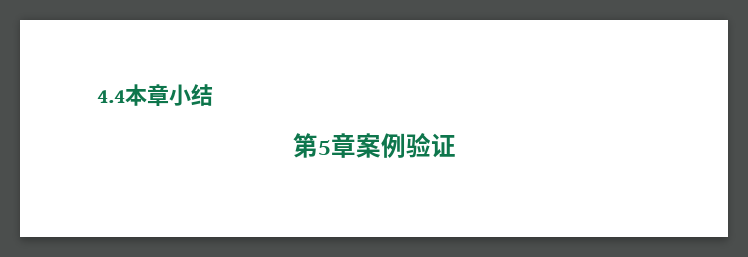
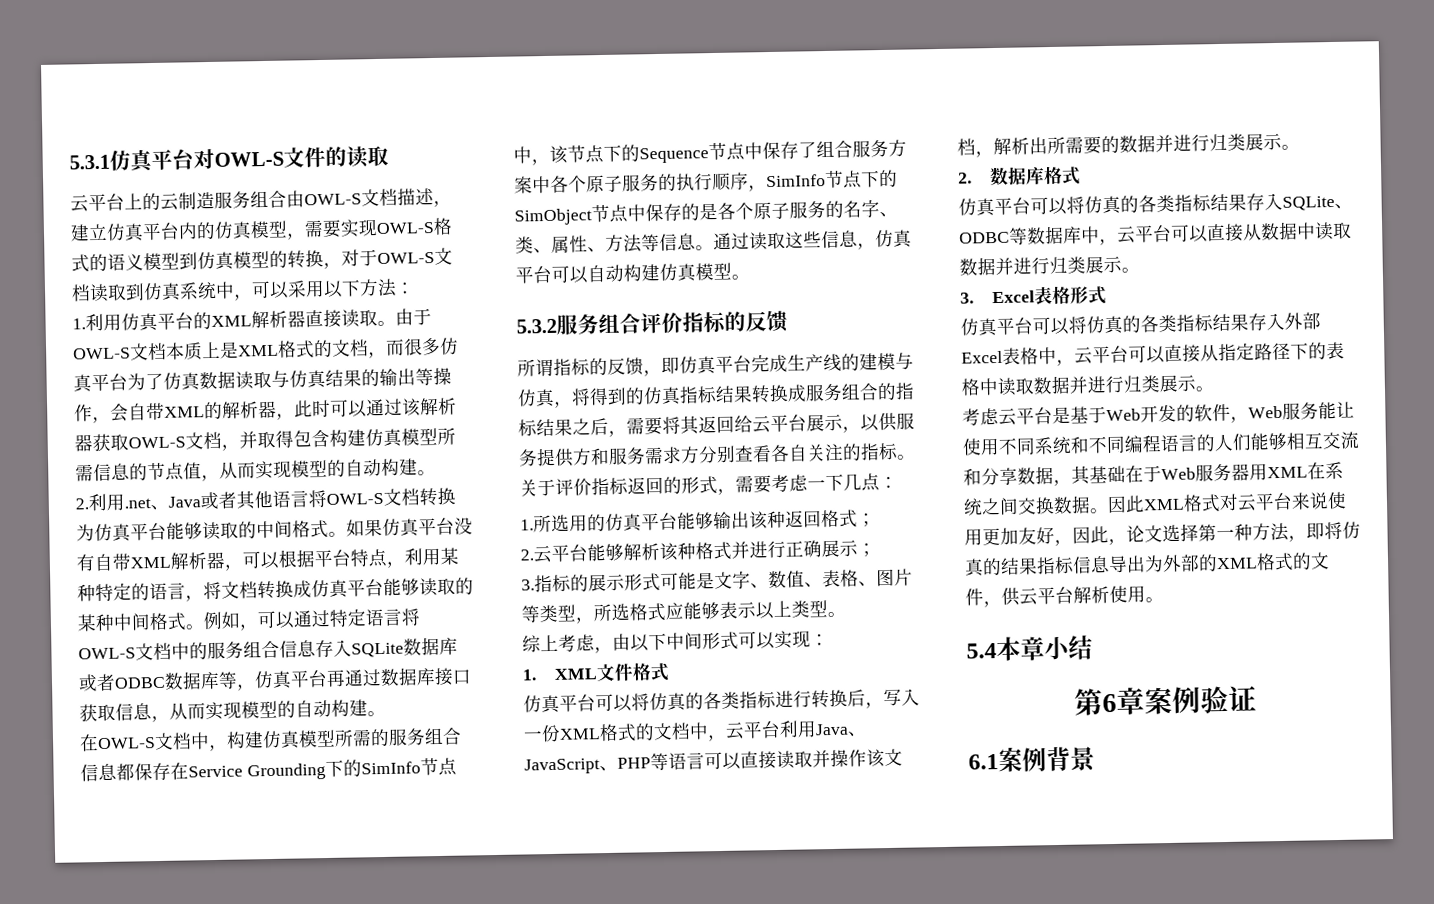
[97,90,125,103] 4.4 -> [69,145,389,173] [70,188,452,213] [70,217,453,242] [71,247,453,273] [71,278,415,303] [72,308,432,332] [73,337,459,361] [73,367,452,393] [74,397,457,424] [74,427,456,452] [75,458,436,482] [75,487,456,512] [76,517,473,542] [76,547,459,572] [77,577,474,603] [77,608,421,632] [78,636,458,661] [78,667,472,692] [79,699,386,723] [79,727,462,752] [80,757,457,782] [513,139,907,166] [514,169,898,194] [514,199,898,226] [515,229,912,254] [515,262,750,284] [516,310,788,335] [517,352,914,377] [517,382,915,408] [518,412,915,437] [518,442,916,467] [519,473,898,497] [520,509,876,533] [520,539,876,564] [521,568,913,593] [521,600,846,624] [522,630,829,654] [522,662,670,682] [523,688,920,714] [523,720,867,743] [524,748,903,775] [957,132,1300,158] [958,165,1081,187] [958,192,1353,217] [959,221,1352,246] [959,255,1140,276] [960,285,1107,305] [960,312,1321,337] [961,341,1345,366] [961,374,1214,396] [962,401,1355,426] [962,431,1360,456] [963,461,1344,487] [963,491,1347,516] [964,521,1361,547] [964,552,1330,577] [965,585,1164,608] [966,643,997,659] 5.3.1仿真平台对OWL-S文件的读取 // 云平台上的云制造服务组合由OWL-S文档描述，建立仿真平台内的仿真模型，需要实现OWL-S格式的语义模型到仿真模型的转换，对于OWL-S文档读取到仿真系统中，可以采用以下方法： // 1.利用仿真平台的XML解析器直接读取。由于OWL-S文档本质上是XML格式的文档，而很多仿真平台为了仿真数据读取与仿真结果的输出等操作，会自带XML的解析器，此时可以通过该解析器获取OWL-S文档，并取得包含构建仿真模型所需信息的节点值，从而实现模型的自动构建。 // 2.利用.net、Java或者其他语言将OWL-S文档转换为仿真平台能够读取的中间格式。如果仿真平台没有自带XML解析器，可以根据平台特点，利用某种特定的语言，将文档转换成仿真平台能够读取的某种中间格式。例如，可以通过特定语言将OWL-S文档中的服务组合信息存入SQLite数据库或者ODBC数据库等，仿真平台再通过数据库接口获取信息，从而实现模型的自动构建。 // 在OWL-S文档中，构建仿真模型所需的服务组合信息都保存在Service Grounding下的SimInfo节点中，该节点下的Sequence节点中保存了组合服务方案中各个原子服务的执行顺序，SimInfo节点下的SimObject节点中保存的是各个原子服务的名字、类、属性、方法等信息。通过读取这些信息，仿真平台可以自动构建仿真模型。 // 5.3.2服务组合评价指标的反馈 // 所谓指标的反馈，即仿真平台完成生产线的建模与仿真，将得到的仿真指标结果转换成服务组合的指标结果之后，需要将其返回给云平台展示，以供服务提供方和服务需求方分别查看各自关注的指标。关于评价指标返回的形式，需要考虑一下几点： // 1.所选用的仿真平台能够输出该种返回格式； // 2.云平台能够解析该种格式并进行正确展示； // 3.指标的展示形式可能是文字、数值、表格、图片等类型，所选格式应能够表示以上类型。 // 综上考虑，由以下中间形式可以实现： // 1. XML文件格式 // 仿真平台可以将仿真的各类指标进行转换后，写入一份XML格式的文档中，云平台利用Java、JavaScript、PHP等语言可以直接读取并操作该文档，解析出所需要的数据并进行归类展示。 // 2.数据库格式 // 仿真平台可以将仿真的各类指标结果存入SQLite、ODBC等数据库中，云平台可以直接从数据中读取数据并进行归类展示。 // 3. Excel表格形式 // 仿真平台可以将仿真的各类指标结果存入外部Excel表格中，云平台可以直接从指定路径下的表格中读取数据并进行归类展示。 // 考虑云平台是基于Web开发的软件，Web服务能让使用不同系统和不同编程语言的人们能够相互交流和分享数据，其基础在于Web服务器用XML在系统之间交换数据。因此XML格式对云平台来说使用更加友好，因此，论文选择第一种方法，即将仿真的结果指标信息导出为外部的XML格式的文件，供云平台解析使用。 // 5.4
[317,140,331,155] 5 -> [1102,693,1117,713] 6
(456, 145) none -> [968,746,1095,773] // 6.1案例背景

